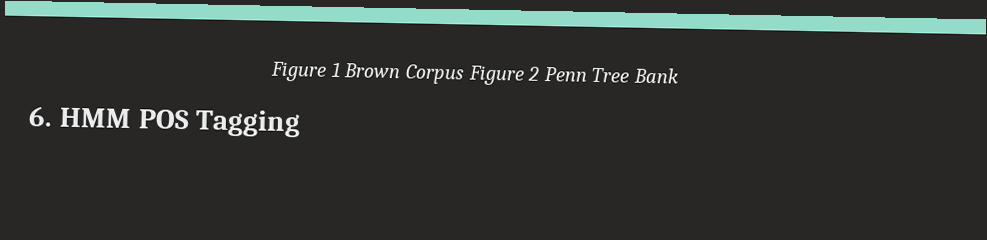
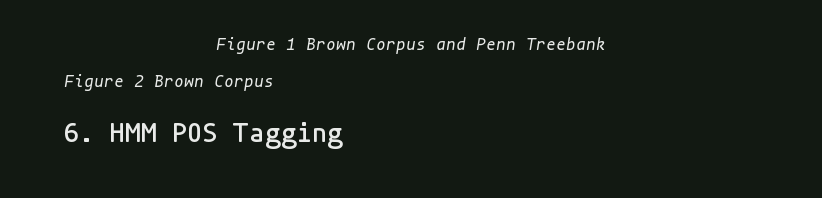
[467,65,679,86] Figure 2 Penn Tree Bank -> [436,37,606,50] [64,74,274,91] and Penn Treebank // Figure 2 Brown Corpus

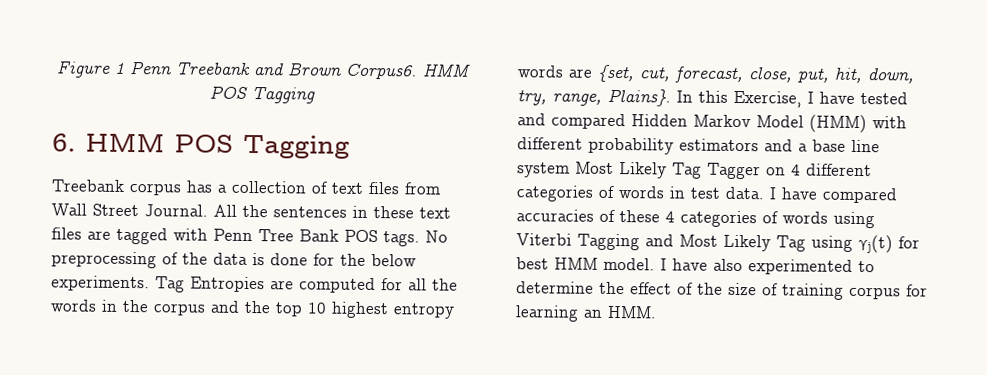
[306,37,466,54] Brown Corpus and -> (125, 68) none
[64,74,274,91] [64,122,343,149] // Figure 2 Brown Corpus // 6. HMM POS Tagging -> [252,62,471,80] [209,85,315,104] [52,132,350,159] [51,179,441,196] [51,203,451,219] [51,227,448,247] [51,251,417,269] [51,275,458,294] [50,299,455,319] [517,64,914,84] [517,88,908,108] [517,113,907,134] [517,137,880,155] [517,161,872,180] [516,185,898,204] [516,209,875,229] [516,233,920,254] [516,257,875,275] [516,281,928,300] [515,305,657,322] and Brown Corpus6. HMM POS Tagging // 6. HMM POS Tagging // Treebank corpus has a collection of text files from Wall Street Journal. All the sentences in these text files are tagged with Penn Tree Bank POS tags. No preprocessing of the data is done for the below experiments. Tag Entropies are computed for all the words in the corpus and the top 10 highest entropy words are {set, cut, forecast, close, put, hit, down, try, range, Plains}. In this Exercise, I have tested and compared Hidden Markov Model (HMM) with different probability estimators and a base line system Most Likely Tag Tagger on 4 different categories of words in test data. I have compared accuracies of these 4 categories of words using Viterbi Tagging and Most Likely Tag using γj(t) for best HMM model. I have also experimented to determine the effect of the size of training corpus for learning an HMM.

